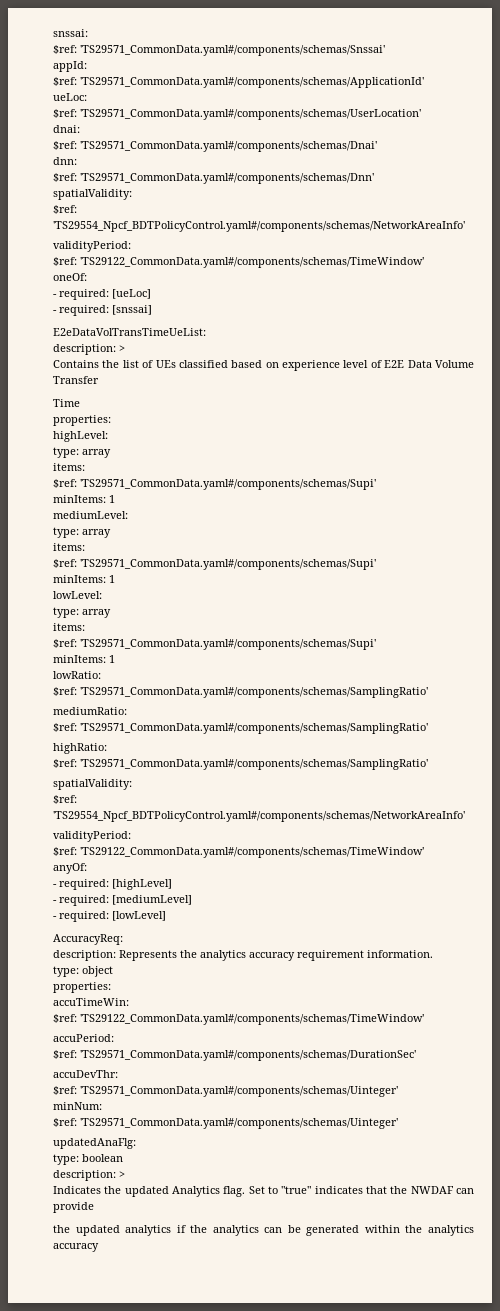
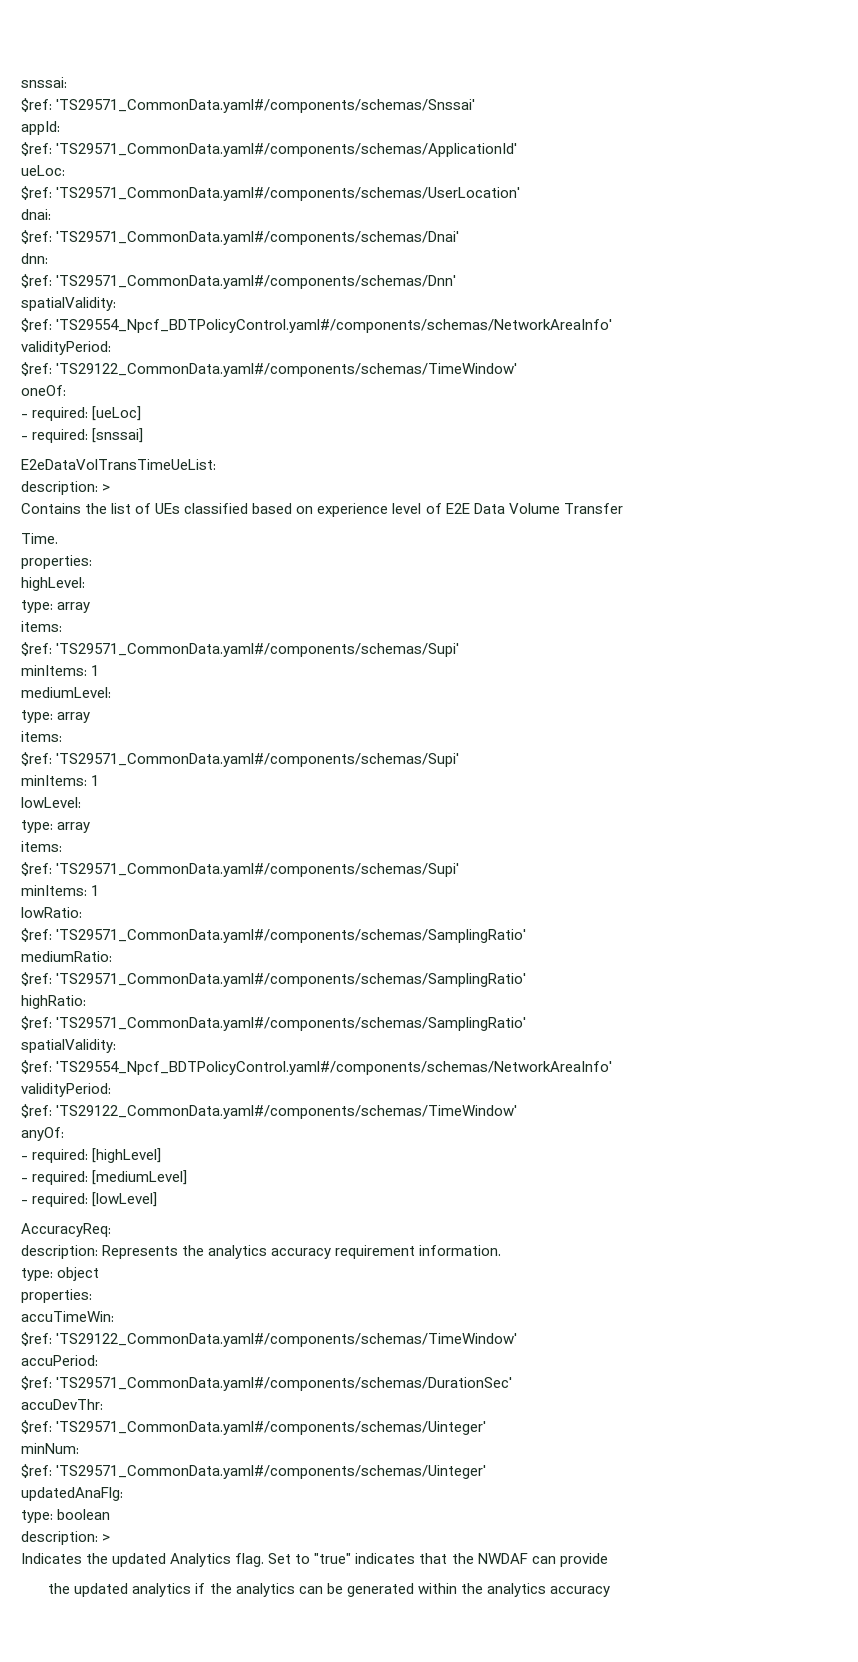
[53,399,80,407] Time -> [21,533,58,544] Time.

